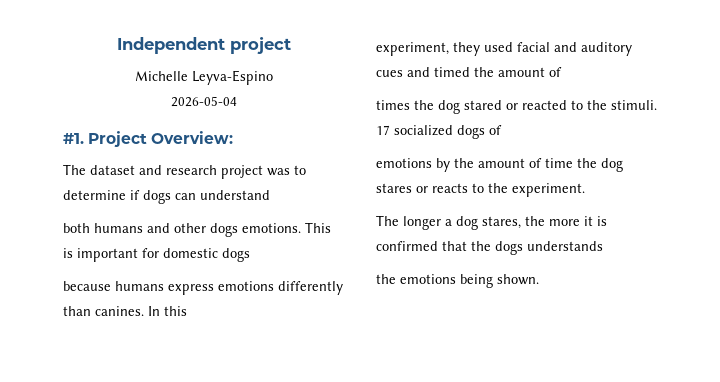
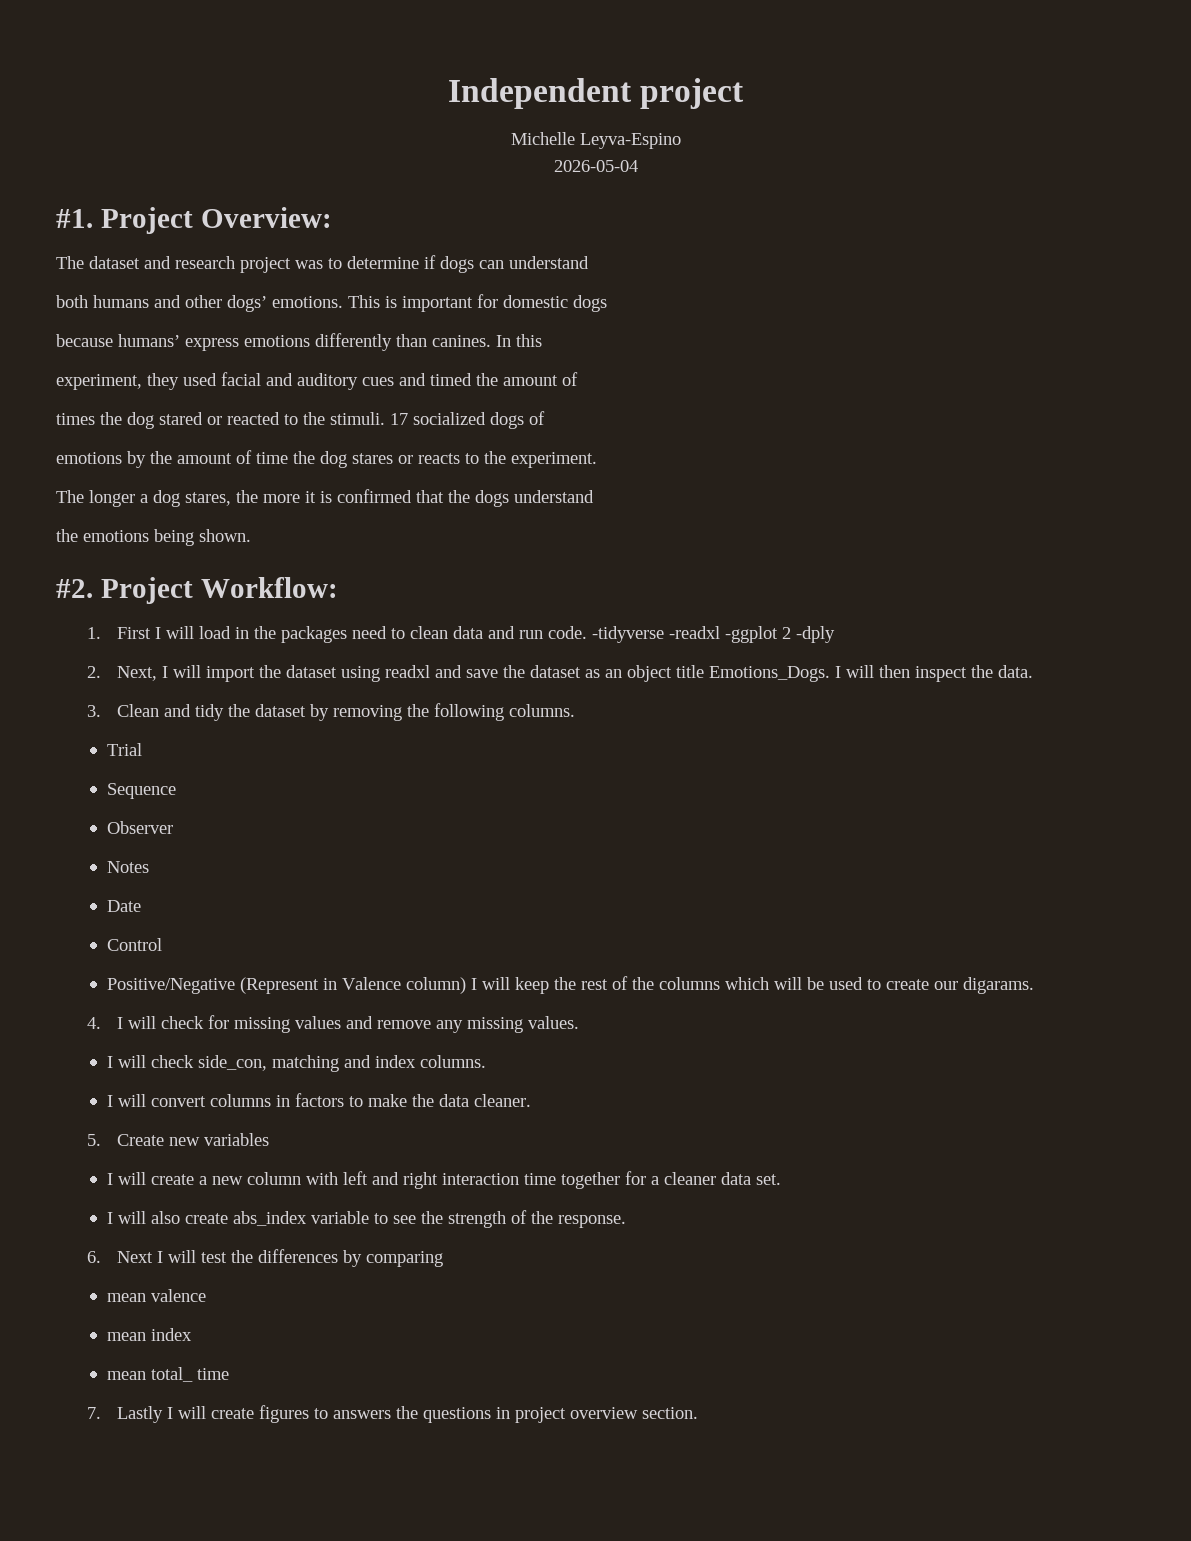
[210,223,238,237] dogs -> [227,295,267,312] dogs’
[115,281,164,291] humans -> [118,334,180,347] humans’
[527,241,603,251] understands -> [514,490,594,503] understand
(539, 279) none -> [56,577,338,604] [86,626,836,643] [86,665,1034,682] [86,703,576,721] [107,743,143,756] [107,783,177,799] [107,821,174,834] [107,861,150,873] [107,900,142,912] [107,938,163,951] [107,976,1035,994] [86,1015,580,1033] [107,1055,487,1072] [107,1093,532,1107] [86,1133,270,1146] [107,1171,782,1189] [107,1210,627,1228] [86,1249,444,1267] [107,1289,207,1302] [107,1328,193,1341] [107,1367,230,1382] [86,1405,699,1423] // #2. Project Workflow: // 1. First I will load in the packages need to clean data and run code. -tidyverse -readxl -ggplot 2 -dply // 2. Next, I will import the dataset using readxl and save the dataset as an object title Emotions_Dogs. I will then inspect the data. // 3. Clean and tidy the dataset by removing the following columns. // Trial // Sequence // Observer // Notes // Date // Control // Positive/Negative (Represent in Valence column) I will keep the rest of the columns which will be used to create our digarams. // 4. I will check for missing values and remove any missing values. // I will check side_con, matching and index columns. // I will convert columns in factors to make the data cleaner. // 5. Create new variables // I will create a new column with left and right interaction time together for a cleaner data set. // I will also create abs_index variable to see the strength of the response. // 6. Next I will test the differences by comparing // mean valence // mean index // mean total_ time // 7. Lastly I will create figures to answers the questions in project overview section.

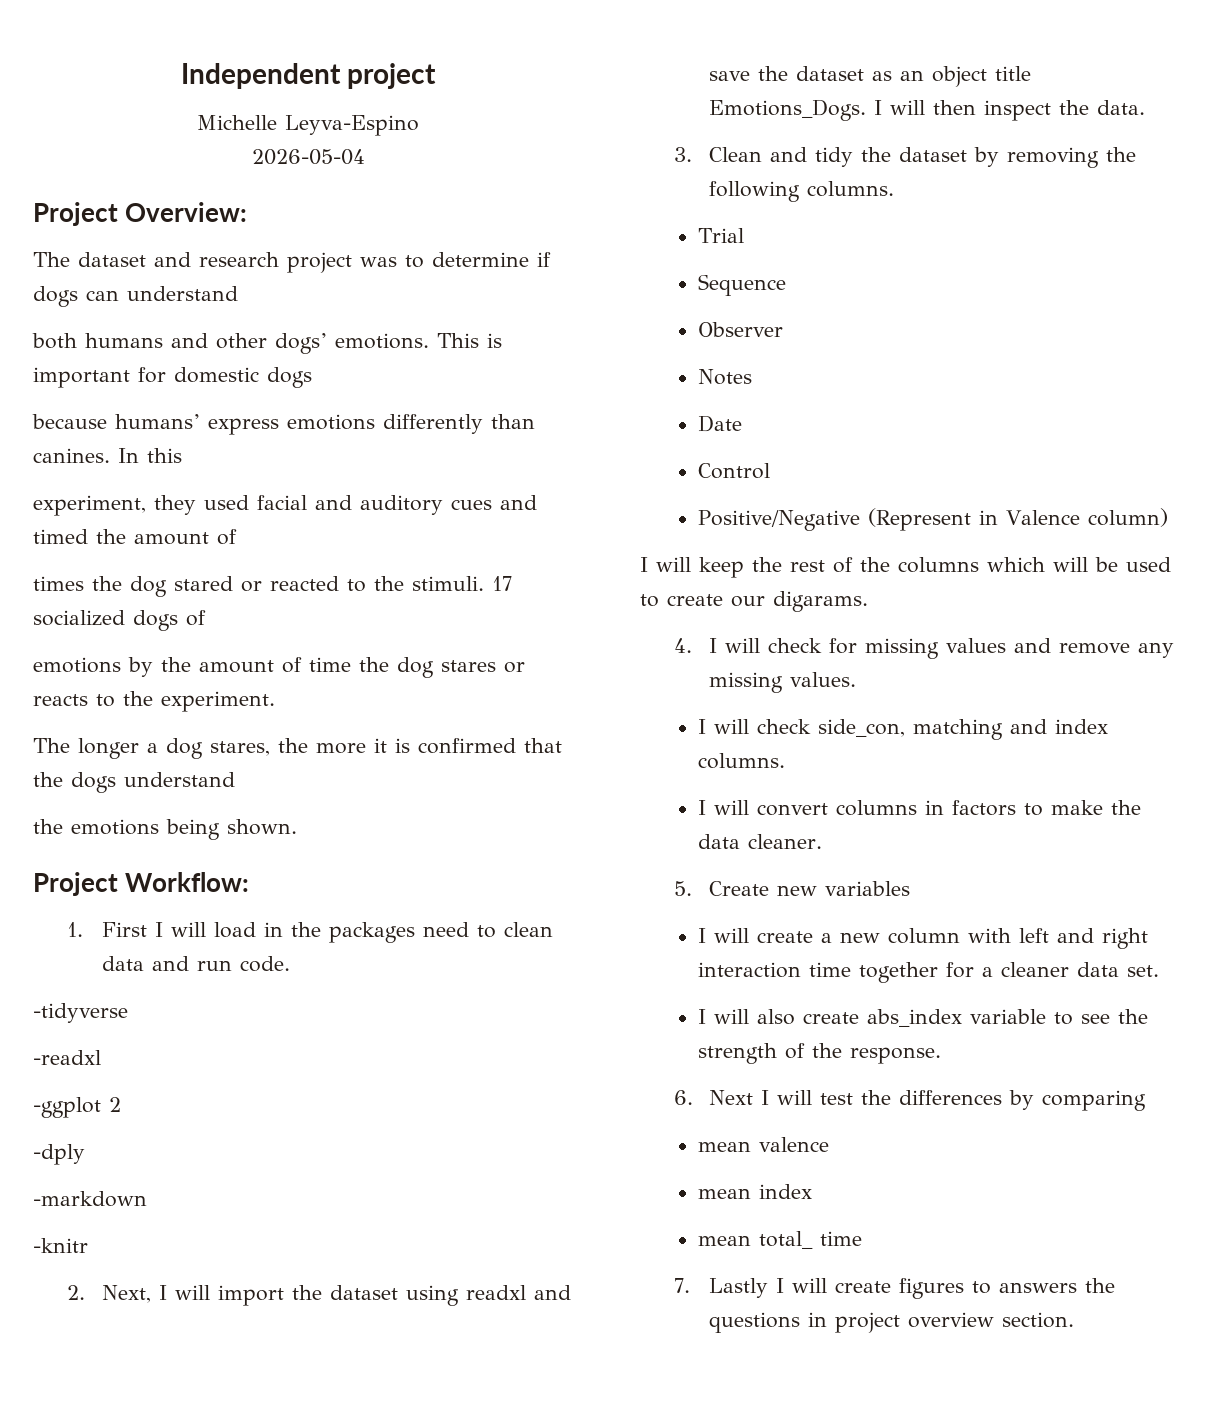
[56,209,93,228] #1. -> (365, 157) none
[56,579,93,598] #2. -> (297, 827) none
(588, 632) none -> (290, 964) //
(665, 634) none -> (128, 1013) //
(721, 632) none -> (101, 1057) //
(792, 633) none -> (121, 1104) //
(836, 634) none -> [33,1191,147,1207] [33,1238,88,1253] // -markdown // -knitr
(467, 985) none -> (1168, 517) //

